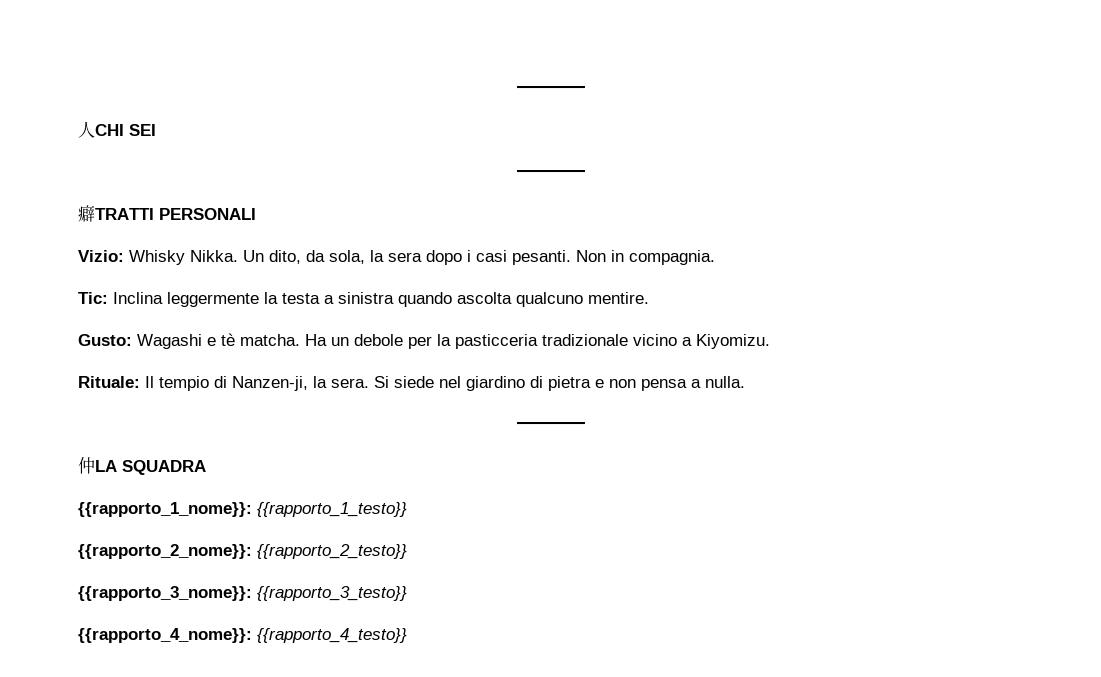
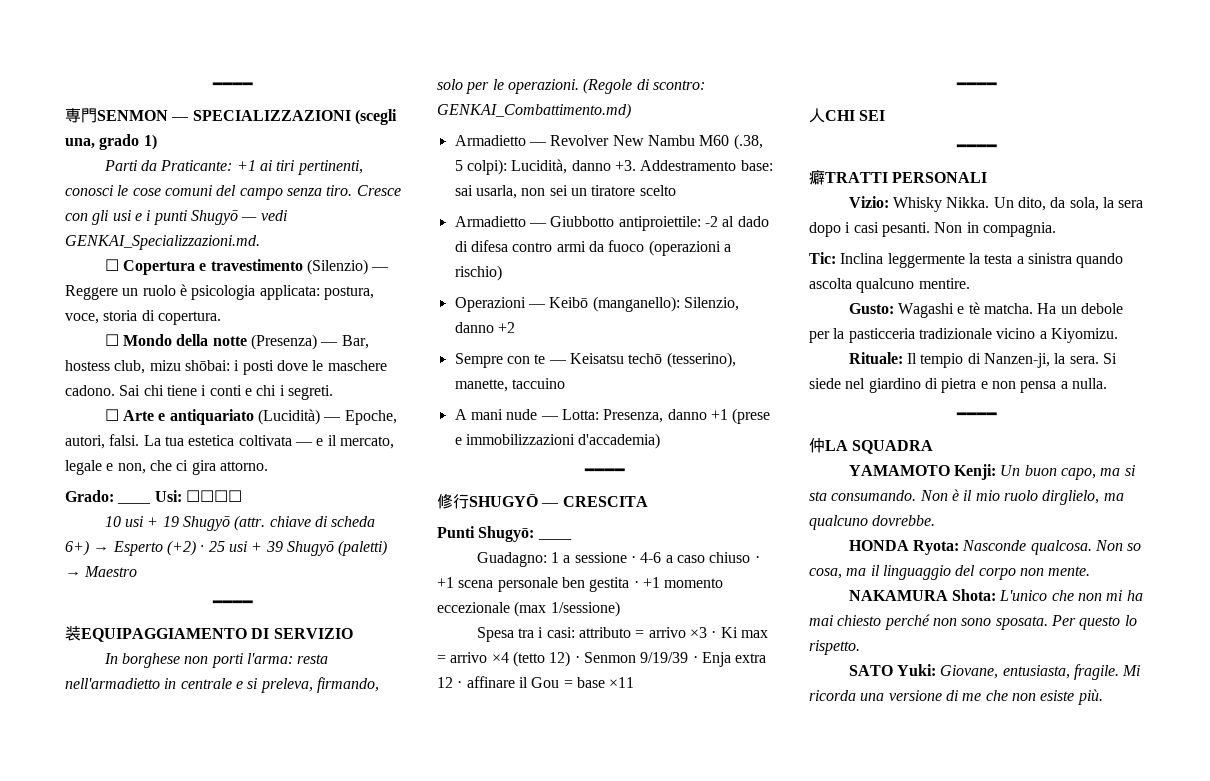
[516,86,585,94] ━━━━ -> [212,82,253,90] [65,108,397,125] [65,134,157,150] [103,160,363,175] [65,185,401,200] [65,210,287,225] [65,235,260,250] [104,259,390,275] [65,284,374,300] [65,310,221,325] [104,334,369,350] [65,360,387,375] [65,385,333,400] [104,409,397,425] [65,434,394,449] [65,460,268,475] [65,490,114,502] [117,502,152,504] [154,490,242,502] [104,515,376,531] [65,540,388,556] [65,566,138,577] [212,600,253,608] [65,626,353,642] [103,653,329,668] [65,677,379,693] [437,78,705,94] [437,103,631,119] [454,134,763,150] [454,159,773,175] [454,185,676,199] [454,216,769,231] [454,240,731,256] [454,265,502,281] [454,296,739,312] [454,322,515,333] [454,352,736,368] [454,378,565,392] [454,408,771,424] [454,433,661,449] [584,468,625,476] [437,493,648,509] [437,526,572,542] [476,552,760,567] [437,577,724,592] [437,601,620,617] [476,627,768,642] [437,651,767,667] [437,676,635,688] [956,82,997,90] ━━━━ // 専門SENMON — SPECIALIZZAZIONI (scegli una, grado 1) // Parti da Praticante: +1 ai tiri pertinenti, conosci le cose comuni del campo senza tiro. Cresce con gli usi e i punti Shugyō — vedi GENKAI_Specializzazioni.md. // ☐ Copertura e travestimento (Silenzio) — Reggere un ruolo è psicologia applicata: postura, voce, storia di copertura. // ☐ Mondo della notte (Presenza) — Bar, hostess club, mizu shōbai: i posti dove le maschere cadono. Sai chi tiene i conti e chi i segreti. // ☐ Arte e antiquariato (Lucidità) — Epoche, autori, falsi. La tua estetica coltivata — e il mercato, legale e non, che ci gira attorno. // Grado: ____ Usi: ☐☐☐☐ // 10 usi + 19 Shugyō (attr. chiave di scheda 6+) → Esperto (+2) · 25 usi + 39 Shugyō (paletti) → Maestro // ━━━━ // 装EQUIPAGGIAMENTO DI SERVIZIO // In borghese non porti l'arma: resta nell'armadietto in centrale e si preleva, firmando, solo per le operazioni. (Regole di scontro: GENKAI_Combattimento.md) // Armadietto — Revolver New Nambu M60 (.38, 5 colpi): Lucidità, danno +3. Addestramento base: sai usarla, non sei un tiratore scelto // Armadietto — Giubbotto antiproiettile: -2 al dado di difesa contro armi da fuoco (operazioni a rischio) // Operazioni — Keibō (manganello): Silenzio, danno +2 // Sempre con te — Keisatsu techō (tesserino), manette, taccuino // A mani nude — Lotta: Presenza, danno +1 (prese e immobilizzazioni d'accademia) // ━━━━ // 修行SHUGYŌ — CRESCITA // Punti Shugyō: ____ // Guadagno: 1 a sessione · 4-6 a caso chiuso · +1 scena personale ben gestita · +1 momento eccezionale (max 1/sessione) // Spesa tra i casi: attributo = arrivo ×3 · Ki max = arrivo ×4 (tetto 12) · Senmon 9/19/39 · Enja extra 12 · affinare il Gou = base ×11 // ━━━━
[78,502,407,517] [78,544,407,559] [78,586,407,601] [78,628,407,643] {{rapporto_1_nome}}: {{rapporto_1_testo}} // {{rapporto_2_nome}}: {{rapporto_2_testo}} // {{rapporto_3_nome}}: {{rapporto_3_testo}} // {{rapporto_4_nome}}: {{rapporto_4_testo}} -> [848,464,1135,480] [809,489,1124,505] [809,515,936,530] [848,540,1142,555] [809,565,1091,580] [848,589,1143,601] [809,614,1137,630] [809,640,860,655] [848,664,1141,680] [809,689,1103,705] YAMAMOTO Kenji: Un buon capo, ma si sta consumando. Non è il mio ruolo dirglielo, ma qualcuno dovrebbe. // HONDA Ryota: Nasconde qualcosa. Non so cosa, ma il linguaggio del corpo non mente. // NAKAMURA Shota: L'unico che non mi ha mai chiesto perché non sono sposata. Per questo lo rispetto. // SATO Yuki: Giovane, entusiasta, fragile. Mi ricorda una versione di me che non esiste più.

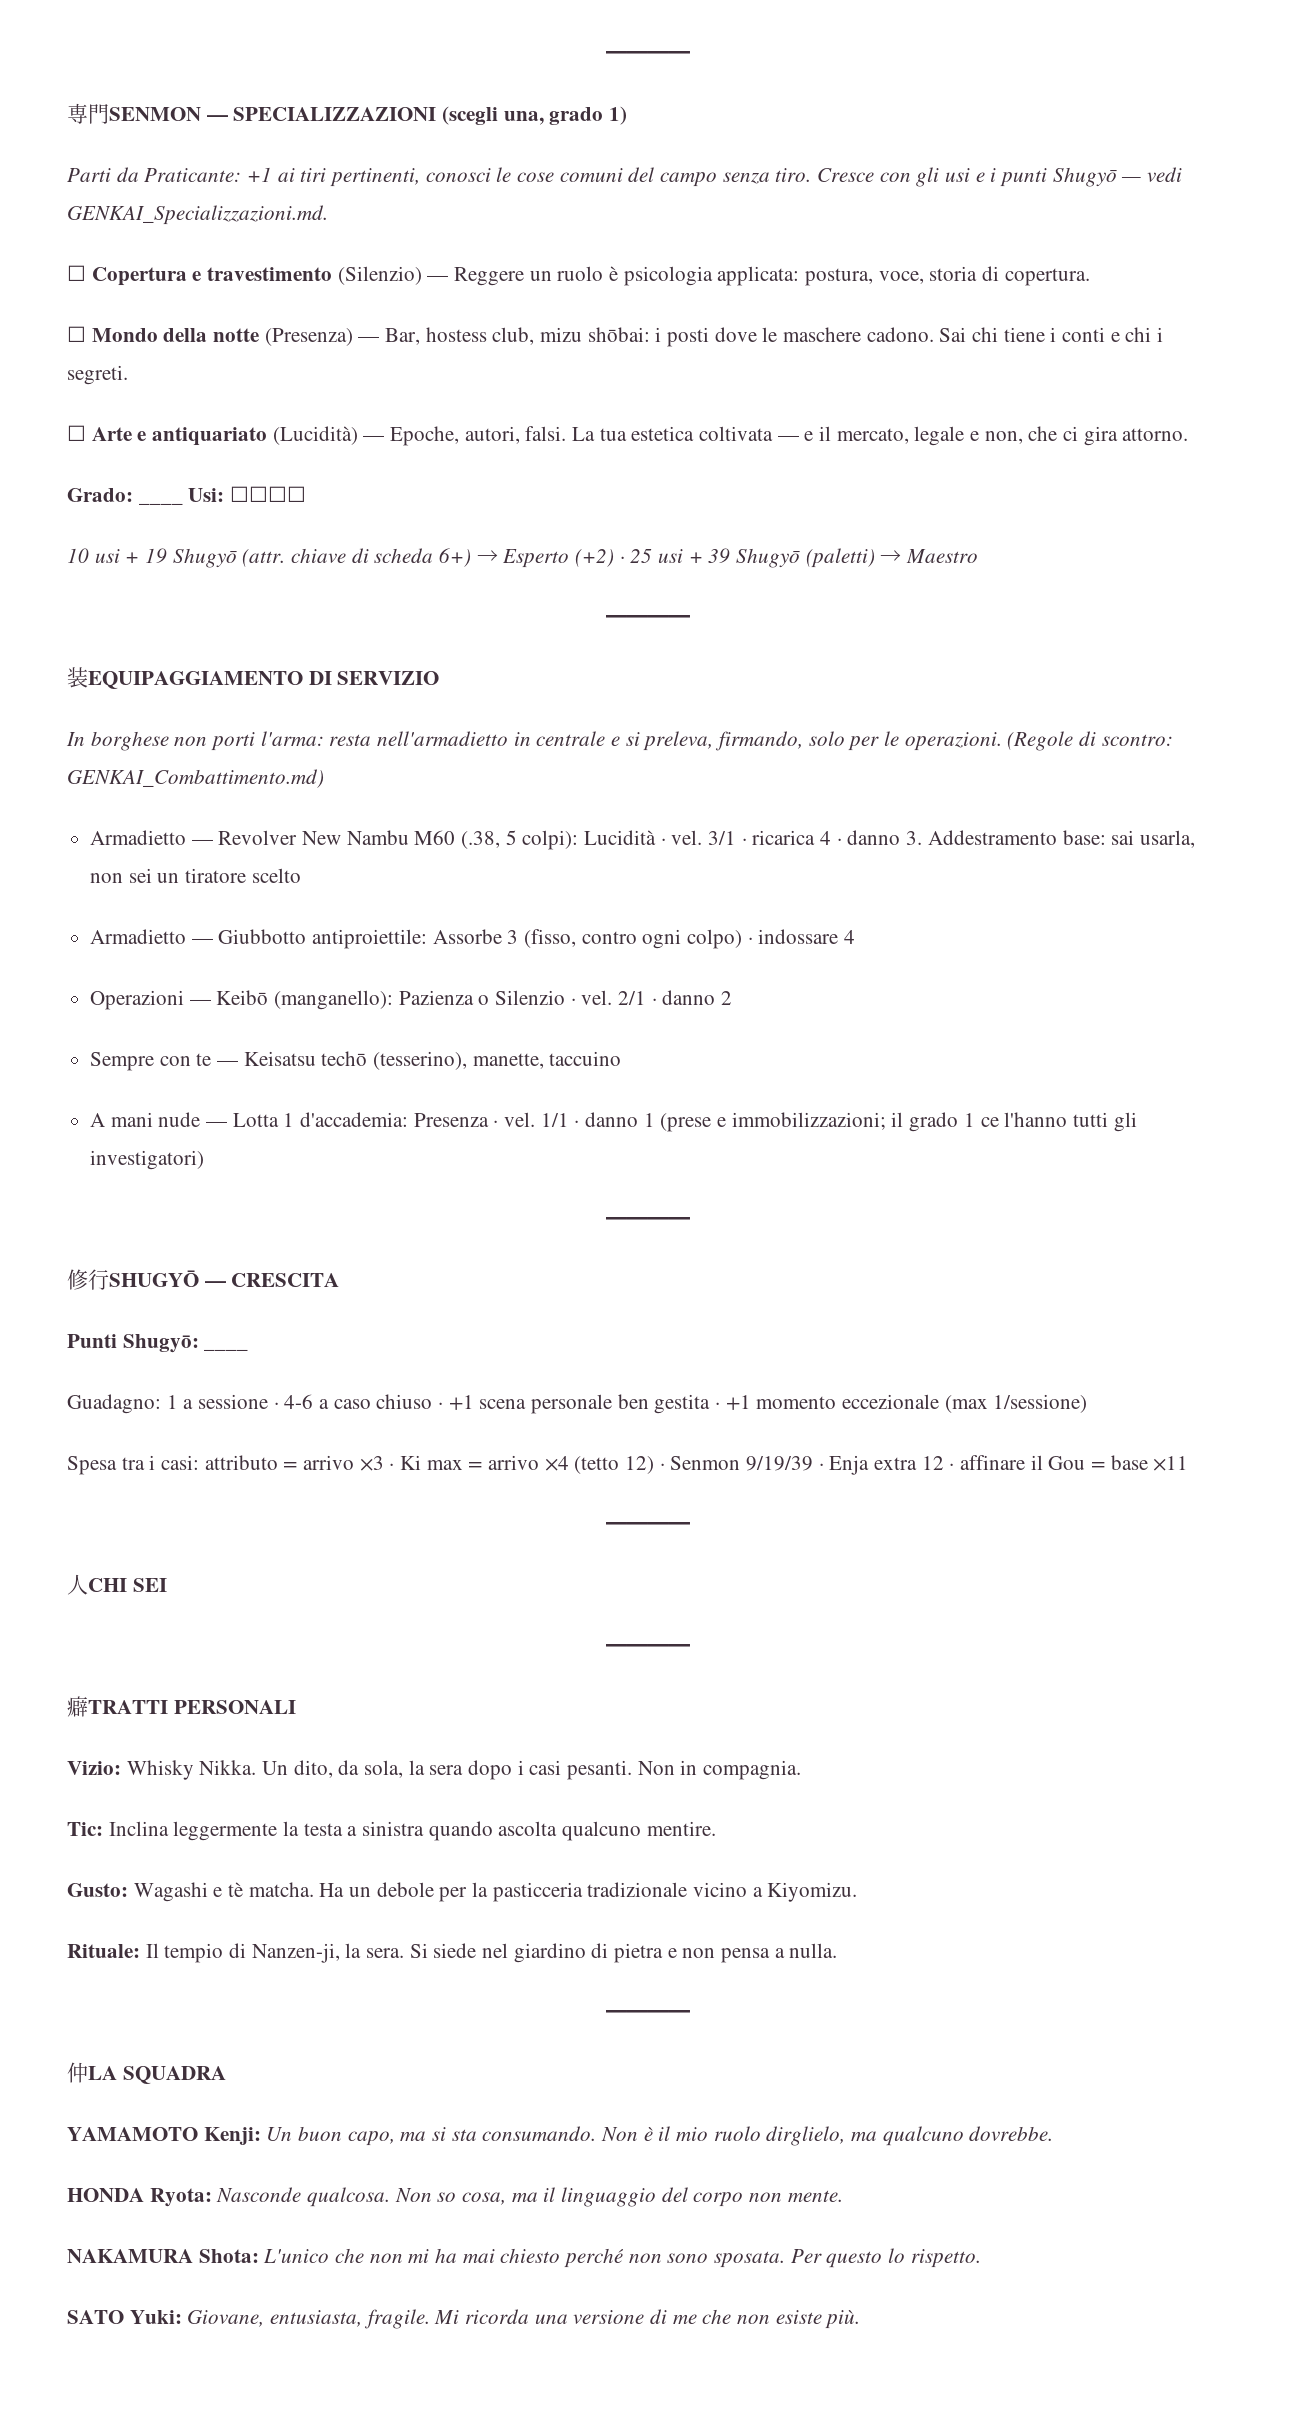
[511,159,636,174] Lucidità, danno +3. -> [584,830,923,845] Lucidità · vel. 3/1 · ricarica 4 · danno 3.
[704,216,769,227] [454,240,731,256] [454,265,502,281] [454,296,739,312] [454,322,515,333] -2 al dado di difesa contro armi da fuoco (operazioni a rischio) // Operazioni — Keibō (manganello): Silenzio, danno +2 -> [432,929,856,949] [90,990,733,1010] Assorbe 3 (fisso, contro ogni colpo) · indossare 4 // Operazioni — Keibō (manganello): Pazienza o Silenzio · vel. 2/1 · danno 2
[561,408,771,424] [454,433,661,449] Lotta: Presenza, danno +1 (prese e immobilizzazioni d'accademia) -> [232,1112,1137,1132] [90,1150,205,1170] Lotta 1 d'accademia: Presenza · vel. 1/1 · danno 1 (prese e immobilizzazioni; il grado 1 ce l'hanno tutti gli investigatori)

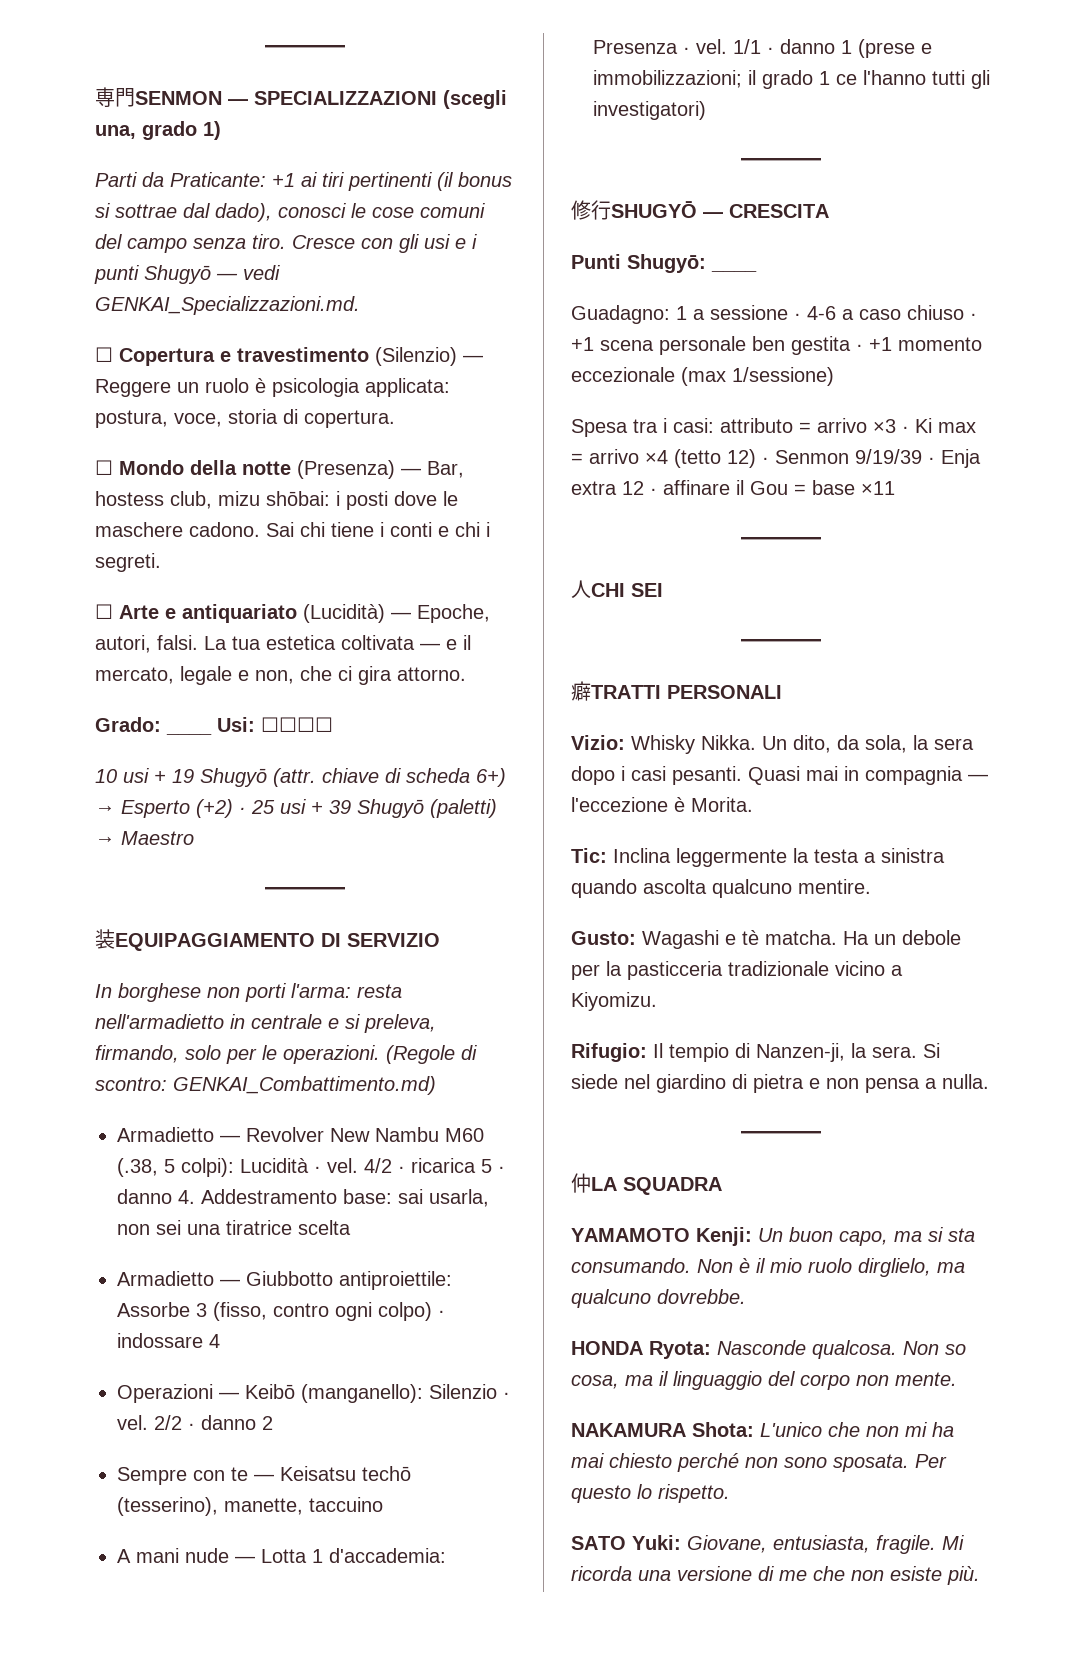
[330,168,421,187] pertinenti, -> [348,172,512,191] [95,203,272,222] pertinenti (il bonus si sottrae dal dado),
[708,831,737,845] 3/1 -> [364,1158,392,1173] 4/2
[820,830,923,845] 4 · danno 3. -> [481,1159,505,1173] [117,1189,195,1204] 5 · danno 4.
[157,868,301,883] un tiratore scelto -> [187,1220,351,1235] una tiratrice scelta
[398,990,490,1005] Pazienza o -> (423, 1393) none
[618,991,647,1005] 2/1 -> [154,1415,182,1430] 2/2
[637,1760,802,1780] Non in compagnia. -> [748,766,988,785] [571,797,753,812] Quasi mai in compagnia — l'eccezione è Morita.
[67,1944,140,1958] Rituale: -> [571,1043,647,1062] Rifugio:

